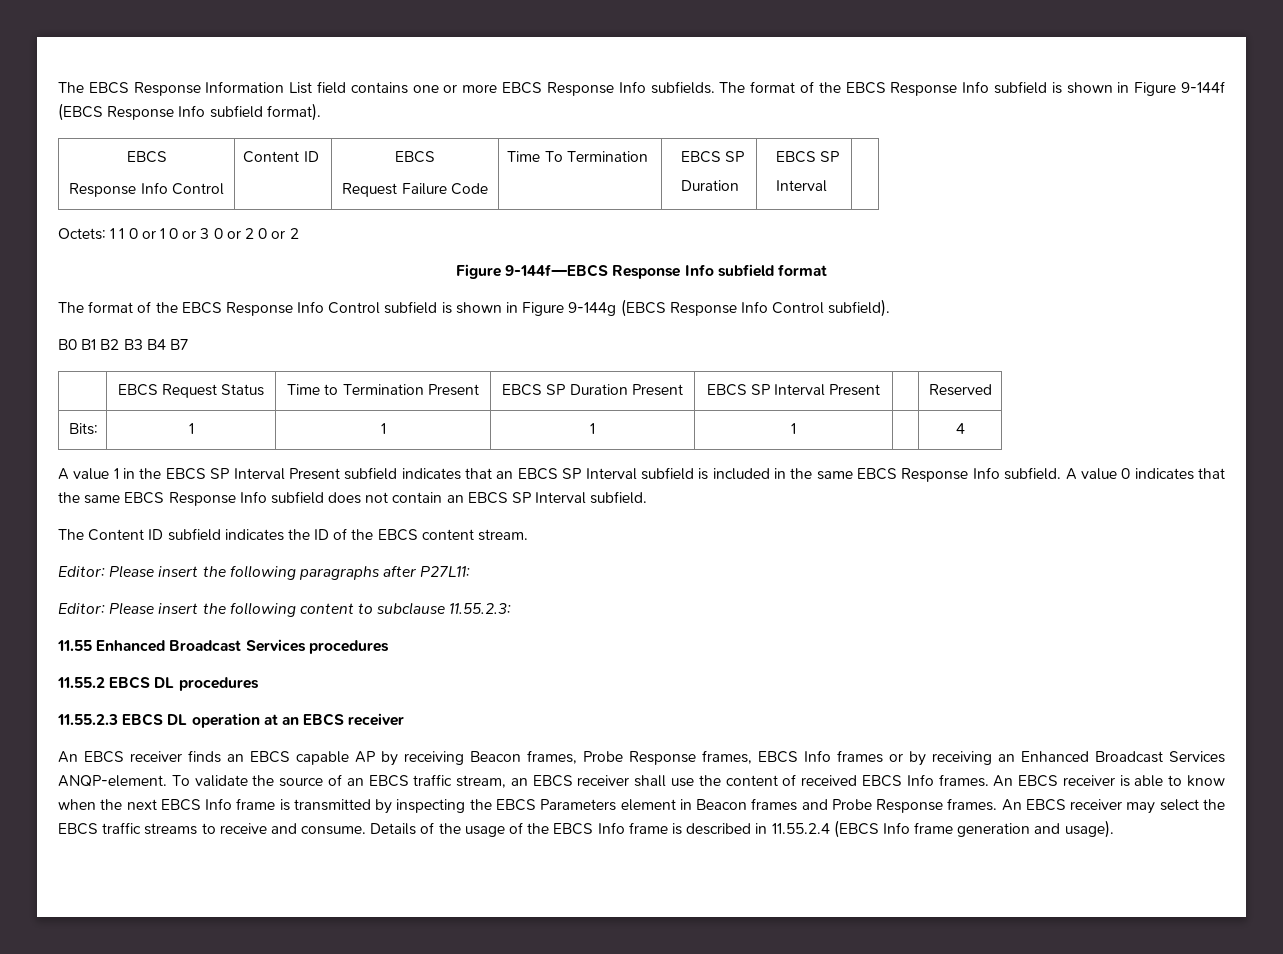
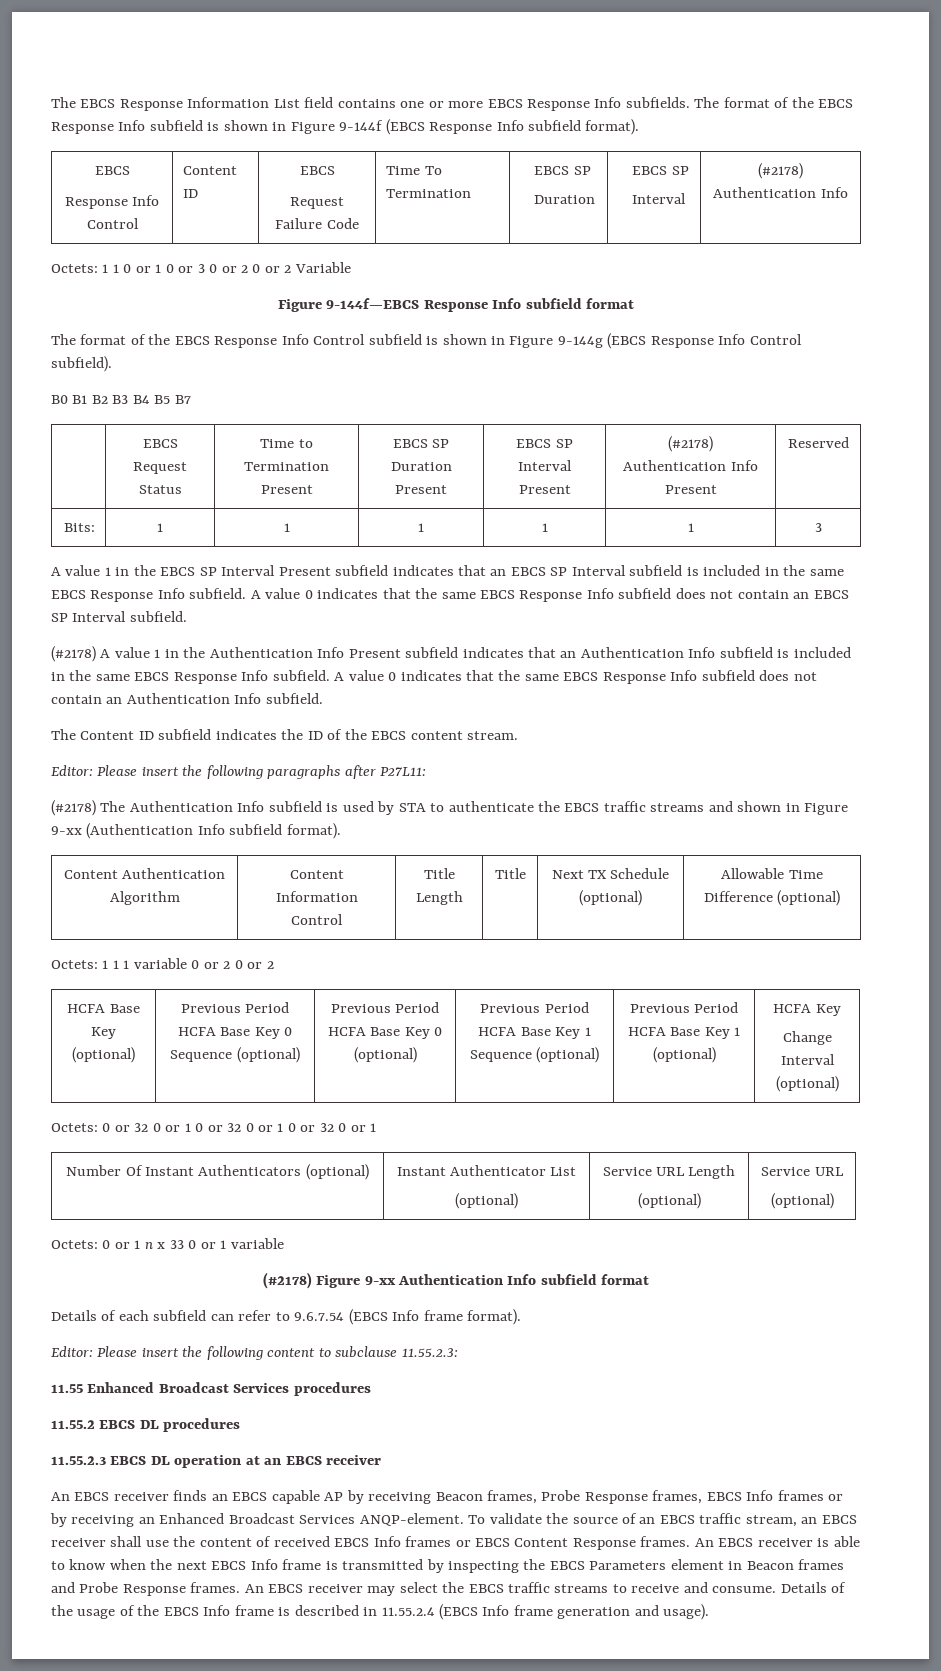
(828, 186) none -> [758,163,803,179] [713,187,848,198] (#2178) Authentication Info
(299, 233) none -> [294,262,351,273] Variable
(166, 344) none -> [154,395,171,404] B5
(881, 390) none -> [668,436,713,452] [623,460,758,471] [664,485,717,494] (#2178) Authentication Info Present
[955,423,965,434] | 4 -> [687,523,694,532] [814,523,822,532] 1 | 3
(648, 497) none -> [51,646,851,662] [51,670,817,684] [51,693,323,704] // (#2178) A value 1 in the Authentication Info Present subfield indicates that an Authentication Info subfield is included in the same EBCS Response Info subfield. A value 0 indicates that the same EBCS Response Info subfield does not contain an Authentication Info subfield.
(471, 571) none -> [51,800,849,816] [51,823,341,839] [63,868,226,879] [109,891,180,905] [289,870,344,879] [275,891,358,902] [291,914,343,925] [423,868,455,879] [415,891,463,905] [494,868,526,879] [551,868,670,879] [579,890,642,906] [721,868,823,879] [703,890,841,906] [51,958,274,969] [67,1004,140,1013] [91,1027,116,1039] [72,1047,135,1063] [180,1002,290,1013] [177,1027,293,1039] [170,1047,300,1063] [330,1002,440,1013] [327,1027,443,1039] [353,1047,417,1063] [480,1002,589,1013] [478,1027,591,1039] [469,1047,600,1063] [629,1002,739,1013] [627,1027,741,1039] [652,1047,716,1063] [773,1004,841,1016] [782,1031,832,1045] [780,1054,835,1065] [775,1076,839,1092] [51,1123,377,1132] [66,1164,369,1180] [396,1165,577,1176] [455,1193,518,1209] [602,1165,736,1179] [637,1193,701,1209] [761,1167,844,1176] [770,1193,834,1209] [51,1238,284,1249] [262,1272,650,1289] [51,1309,522,1325] // (#2178) The Authentication Info subfield is used by STA to authenticate the EBCS traffic streams and shown in Figure 9-xx (Authentication Info subfield format). // Content Authentication Algorithm | Content Information Control | Title Length | Title | Next TX Schedule (optional) | Allowable Time Difference (optional) // Octets: 1 1 1 variable 0 or 2 0 or 2 // HCFA Base Key (optional) | Previous Period HCFA Base Key 0 Sequence (optional) | Previous Period HCFA Base Key 0 (optional) | Previous Period HCFA Base Key 1 Sequence (optional) | Previous Period HCFA Base Key 1 (optional) | HCFA Key // Change Interval (optional) // Octets: 0 or 32 0 or 1 0 or 32 0 or 1 0 or 32 0 or 1 // Number Of Instant Authenticators (optional) | Instant Authenticator List // (optional) | Service URL Length // (optional) | Service URL // (optional) // Octets: 0 or 1 n x 33 0 or 1 variable // (#2178) Figure 9-xx Authentication Info subfield format // Details of each subfield can refer to 9.6.7.54 (EBCS Info frame format).
(934, 780) none -> [405,1536,636,1550] frames or EBCS Content Response

